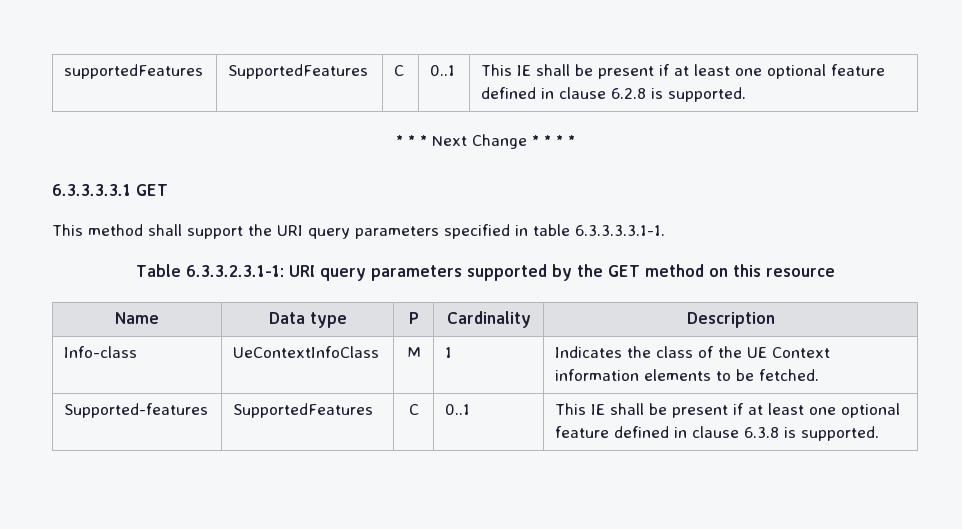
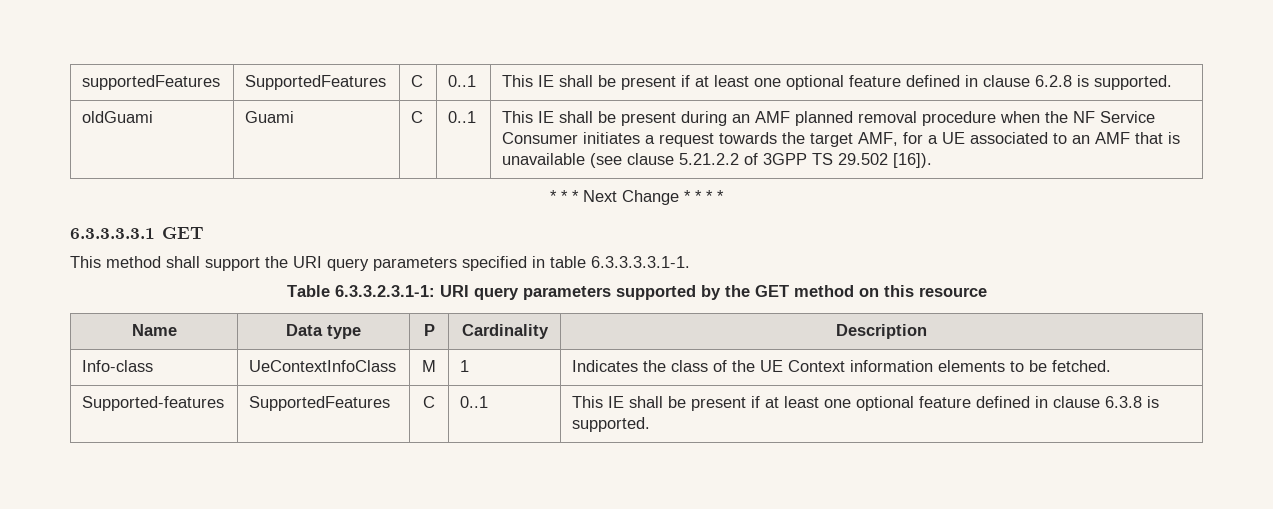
(747, 94) none -> [82,111,154,123] [245,111,295,123] [411,111,424,123] [448,111,477,123] [502,111,1156,126] [502,132,1181,147] [502,153,933,168] // oldGuami | Guami | C | 0..1 | This IE shall be present during an AMF planned removal procedure when the NF Service Consumer initiates a request towards the target AMF, for a UE associated to an AMF that is unavailable (see clause 5.21.2.2 of 3GPP TS 29.502 [16]).

